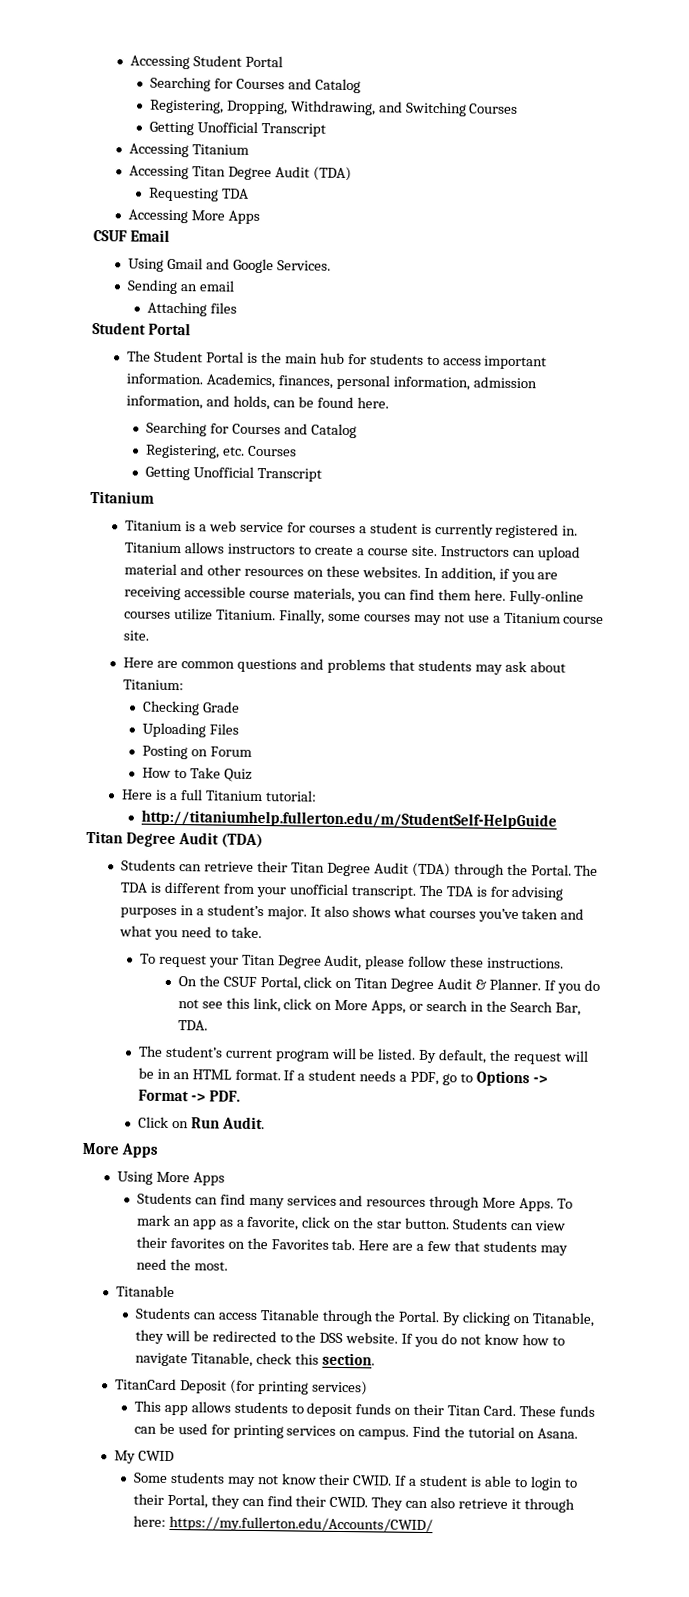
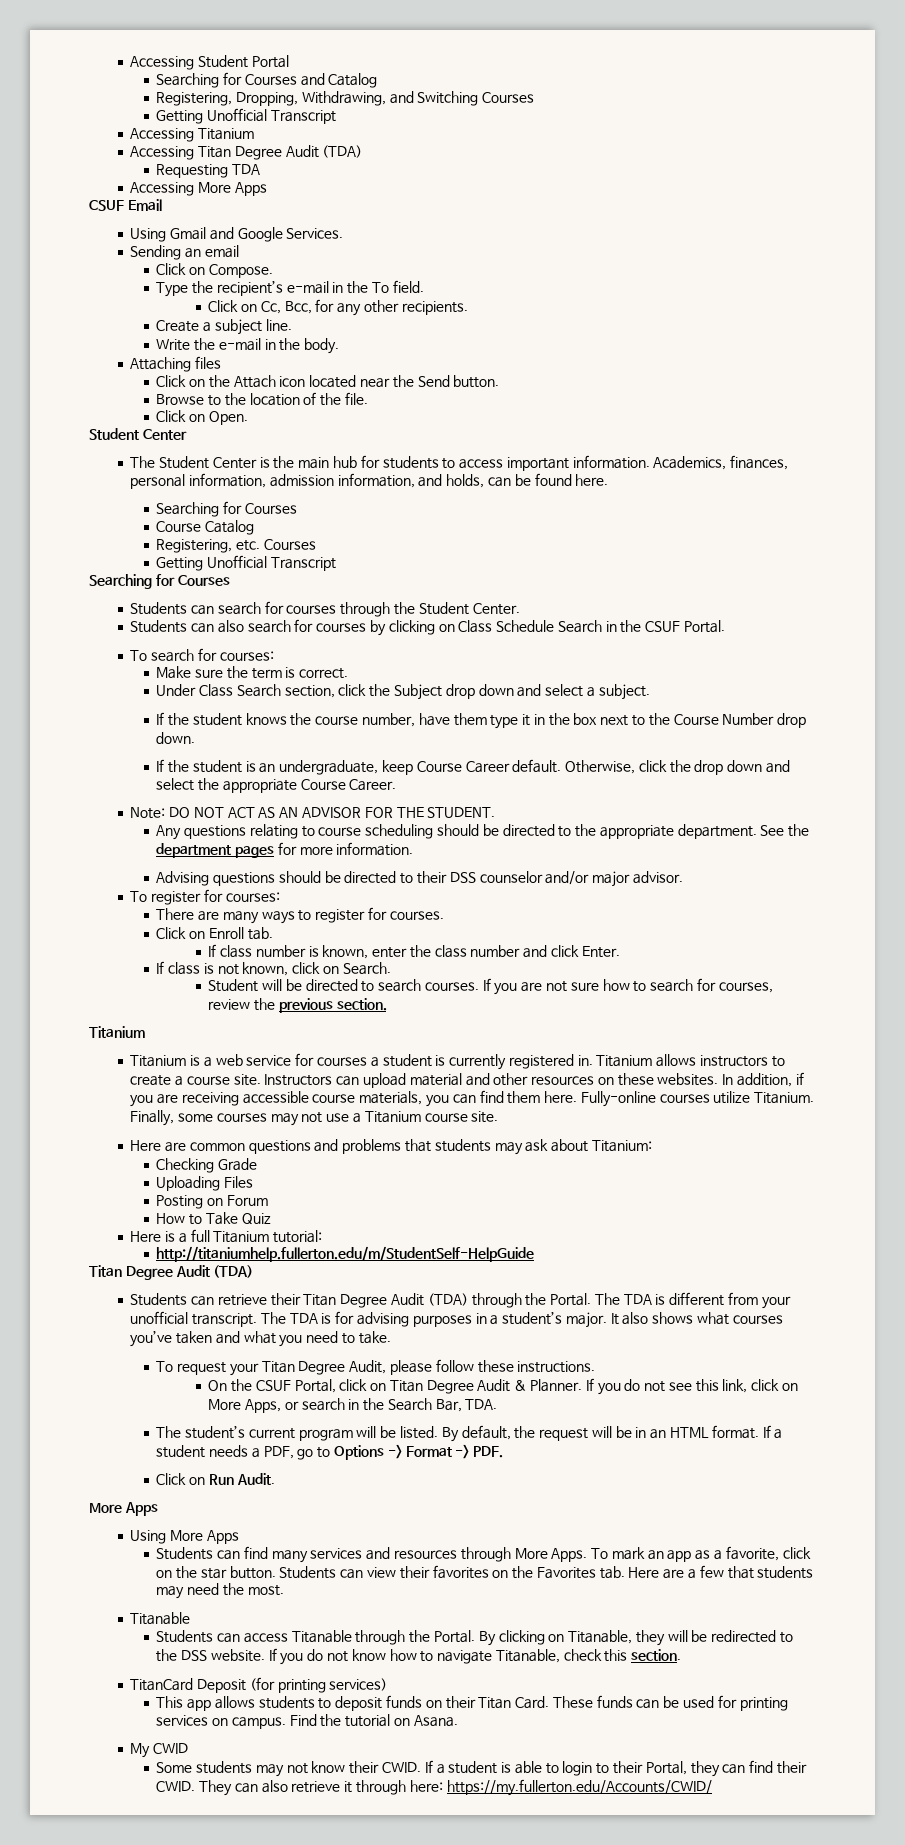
[146,301,237,317] [92,322,191,336] Attaching files // Student Portal -> [156,263,273,278] [156,280,424,297] [208,299,468,316] [156,319,292,335] [156,338,340,354] [130,356,222,372] [156,375,500,388] [156,392,368,406] [156,410,248,425] [89,428,187,440] Click on Compose. // Type the recipient’s e-mail in the To field. // Click on Cc, Bcc, for any other recipients. // Create a subject line. // Write the e-mail in the body. // Attaching files // Click on the Attach icon located near the Send button. // Browse to the location of the file. // Click on Open. // Student Center
[206,351,245,363] Portal -> [212,457,257,469] Center
[283,423,308,435] and -> [156,521,202,532] // Course
(322, 474) none -> [89,574,230,589] [130,601,520,617] [130,619,726,636] [130,648,274,662] [156,666,349,679] [156,684,650,700] [156,712,807,729] [156,732,196,744] [156,759,790,775] [156,778,397,793] [130,807,496,819] [156,824,810,840] [156,842,414,858] [156,871,683,887] [130,889,280,905] [156,907,444,924] [156,927,273,940] [208,944,620,959] [156,961,391,976] [208,978,773,995] [208,998,387,1013] // Searching for Courses // Students can search for courses through the Student Center. // Students can also search for courses by clicking on Class Schedule Search in the CSUF Portal. // To search for courses: // Make sure the term is correct. // Under Class Search section, click the Subject drop down and select a subject. // If the student knows the course number, have them type it in the box next to the Course Number drop down. // If the student is an undergraduate, keep Course Career default. Otherwise, click the drop down and select the appropriate Course Career. // Note: DO NOT ACT AS AN ADVISOR FOR THE STUDENT. // Any questions relating to course scheduling should be directed to the appropriate department. See the department pages for more information. // Advising questions should be directed to their DSS counselor and/or major advisor. // To register for courses: // There are many ways to register for courses. // Click on Enroll tab. // If class number is known, enter the class number and click Enter. // If class is not known, click on Search. // Student will be directed to search courses. If you are not sure how to search for courses, review the previous section.

